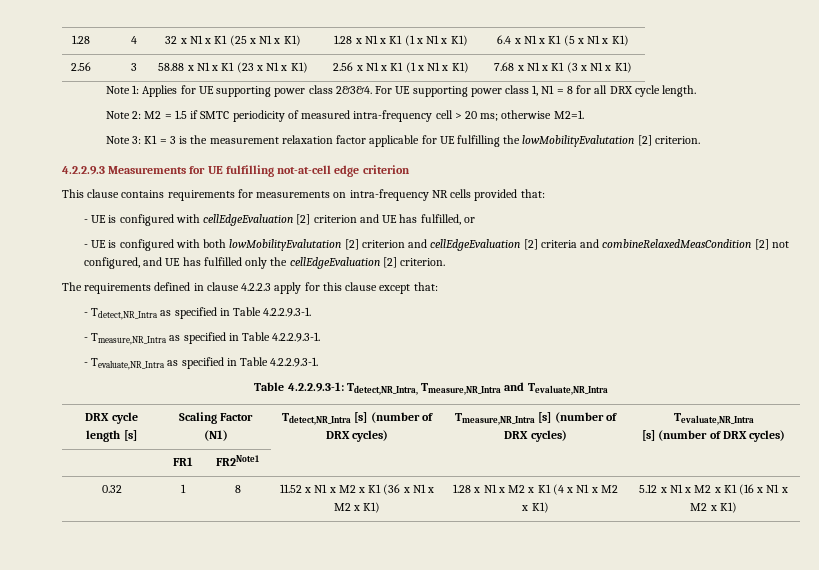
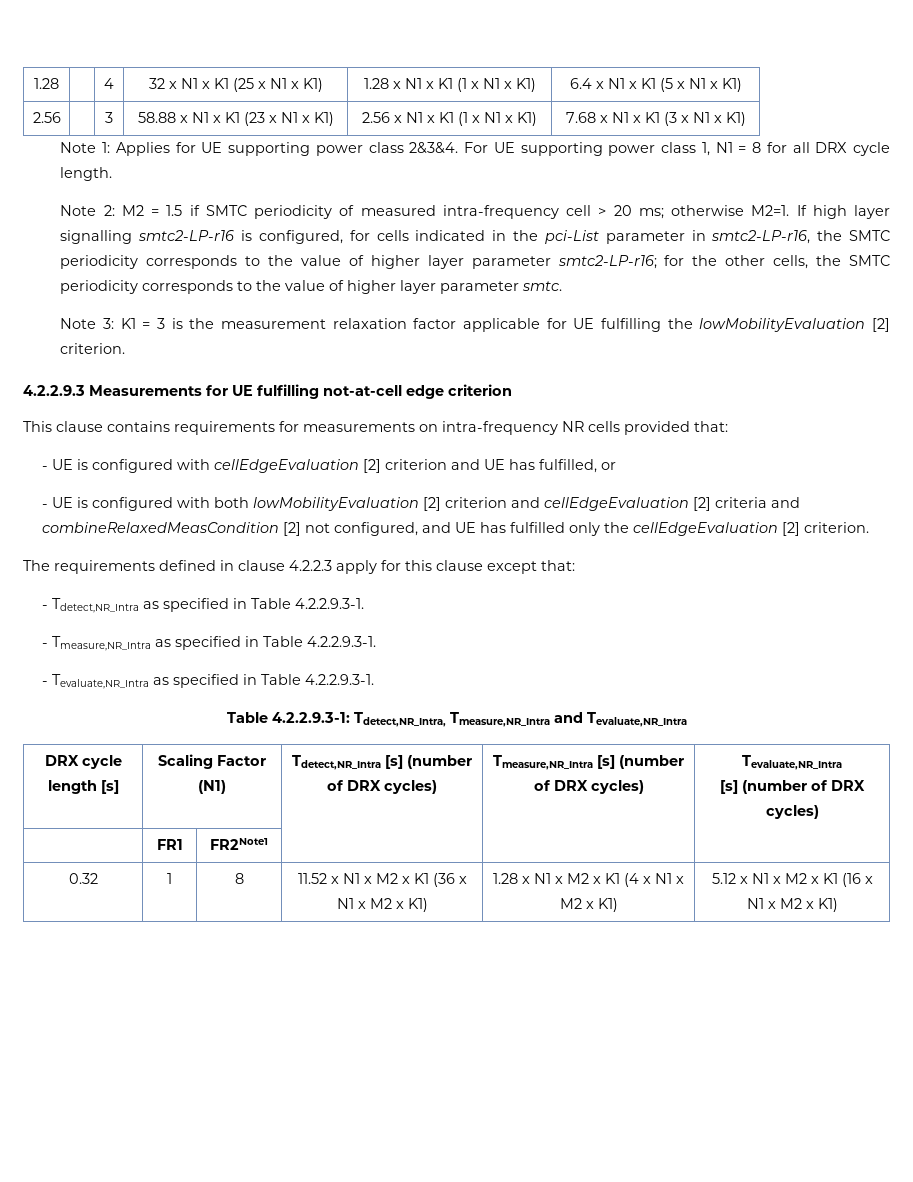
(584, 114) none -> [796,205,891,219] [60,230,890,244] [60,255,890,269] [60,280,563,294] If high layer signalling smtc2-LP-r16 is configured, for cells indicated in the pci-List parameter in smtc2-LP-r16, the SMTC periodicity corresponds to the value of higher layer parameter smtc2-LP-r16; for the other cells, the SMTC periodicity corresponds to the value of higher layer parameter smtc.
[522,135,635,147] lowMobilityEvalutation -> [699,318,866,332] lowMobilityEvaluation
[229,239,342,251] lowMobilityEvalutation -> [252,497,419,511] lowMobilityEvaluation

